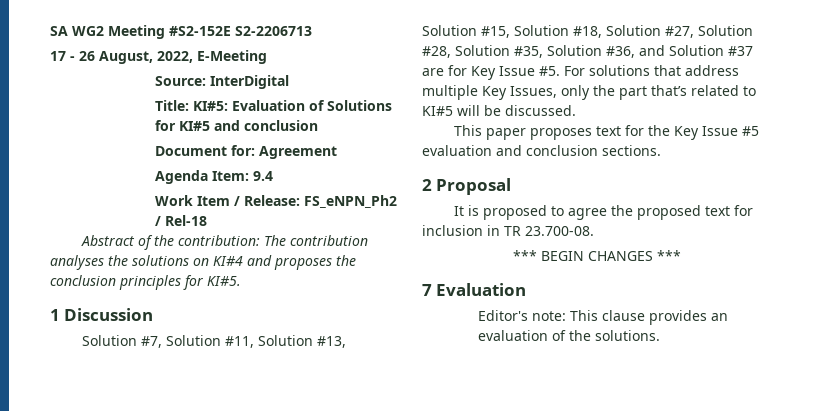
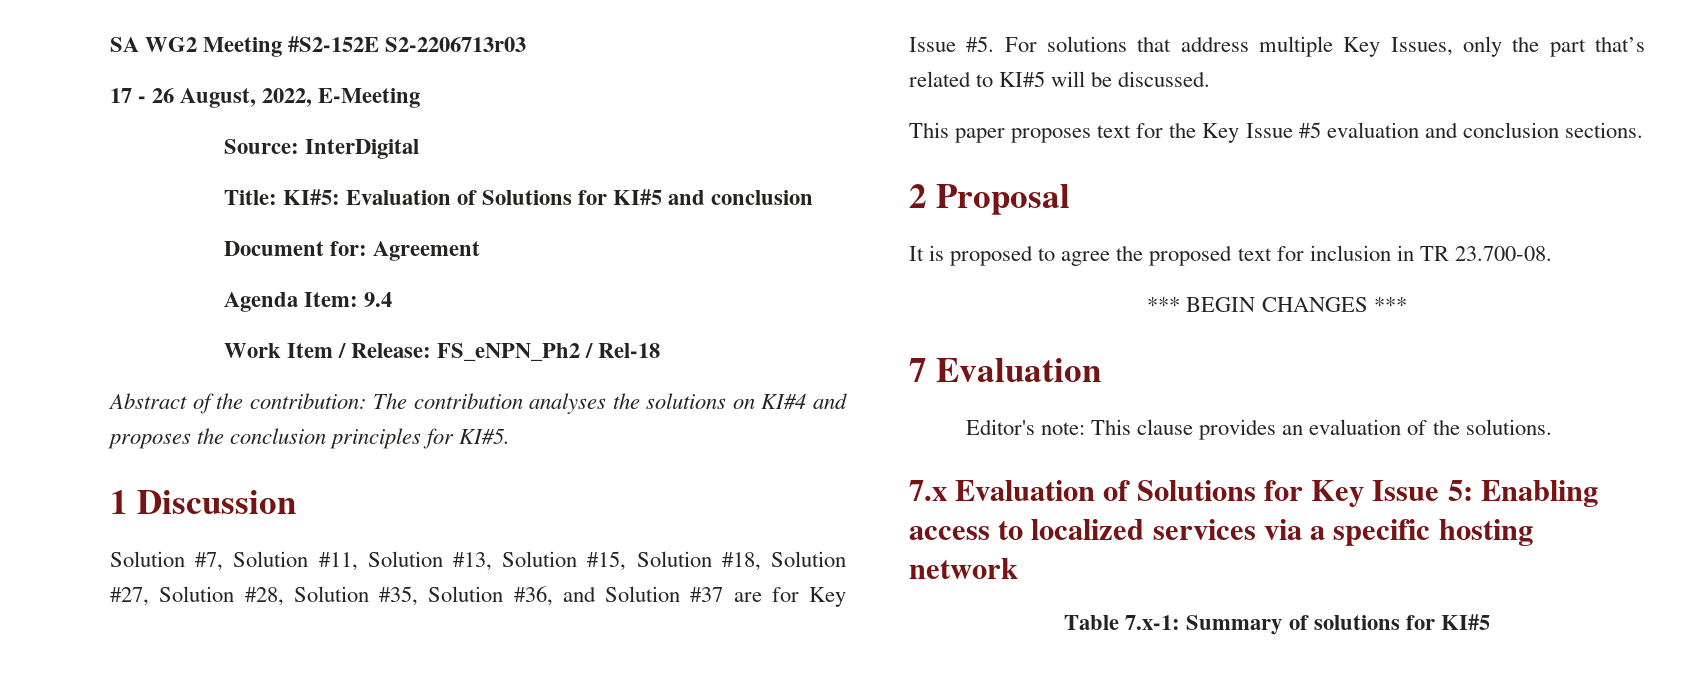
[235,26,312,36] S2-2206713 -> [385,37,527,52] S2-2206713r03
(660, 335) none -> [909,480,1598,507] [909,519,1533,546] [909,558,1018,579] [1064,614,1490,635] // 7.x Evaluation of Solutions for Key Issue 5: Enabling access to localized services via a specific hosting network // Table 7.x-1: Summary of solutions for KI#5

